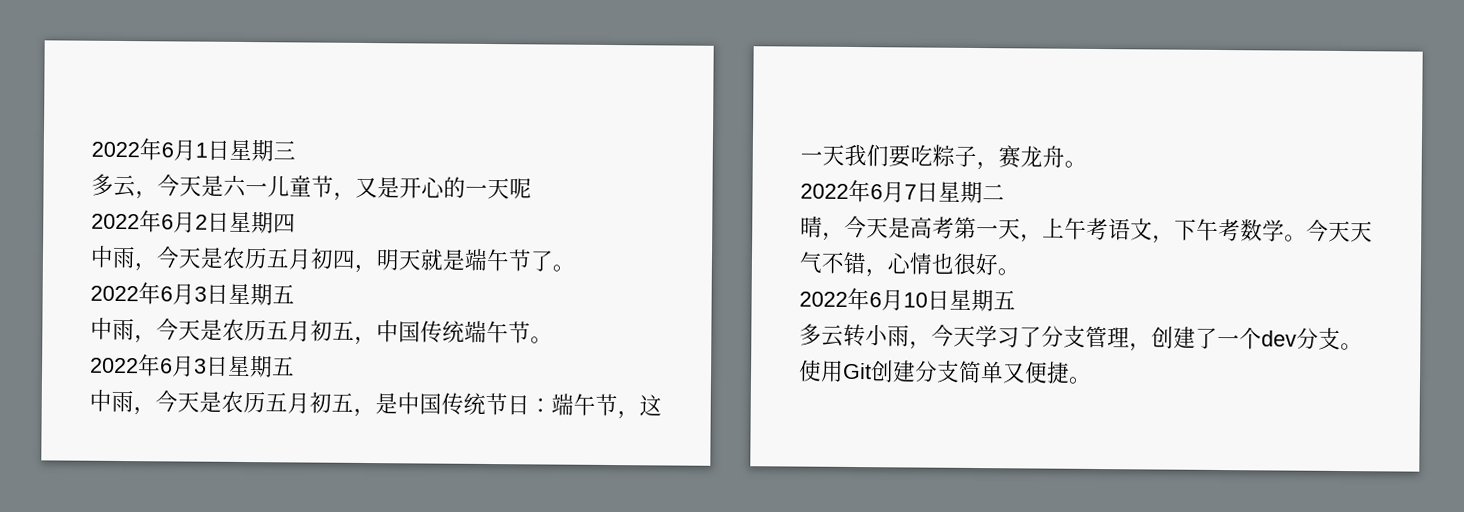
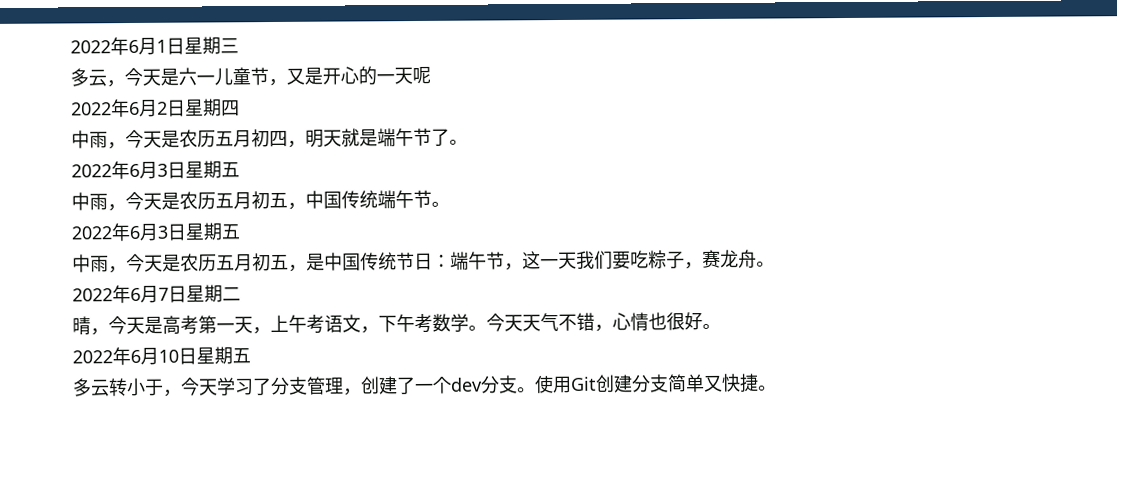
[887,325,910,347] 雨 -> [144,378,164,396] 于
[1024,361,1048,384] 便 -> [721,373,741,392] 快

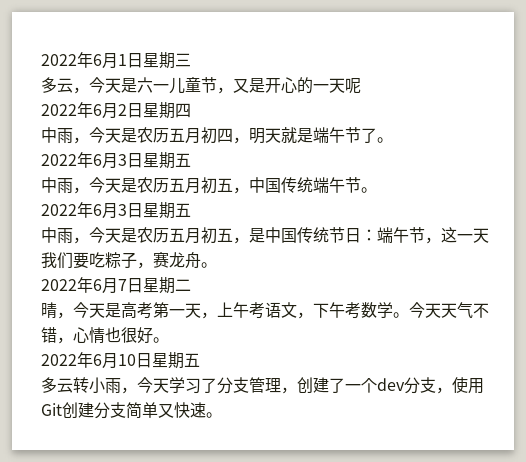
[144,378,164,396] 于 -> [105,378,121,394] 雨
[517,387,536,393] 。 -> [436,387,452,394] ，
[739,373,759,393] 捷 -> [190,402,206,418] 速

